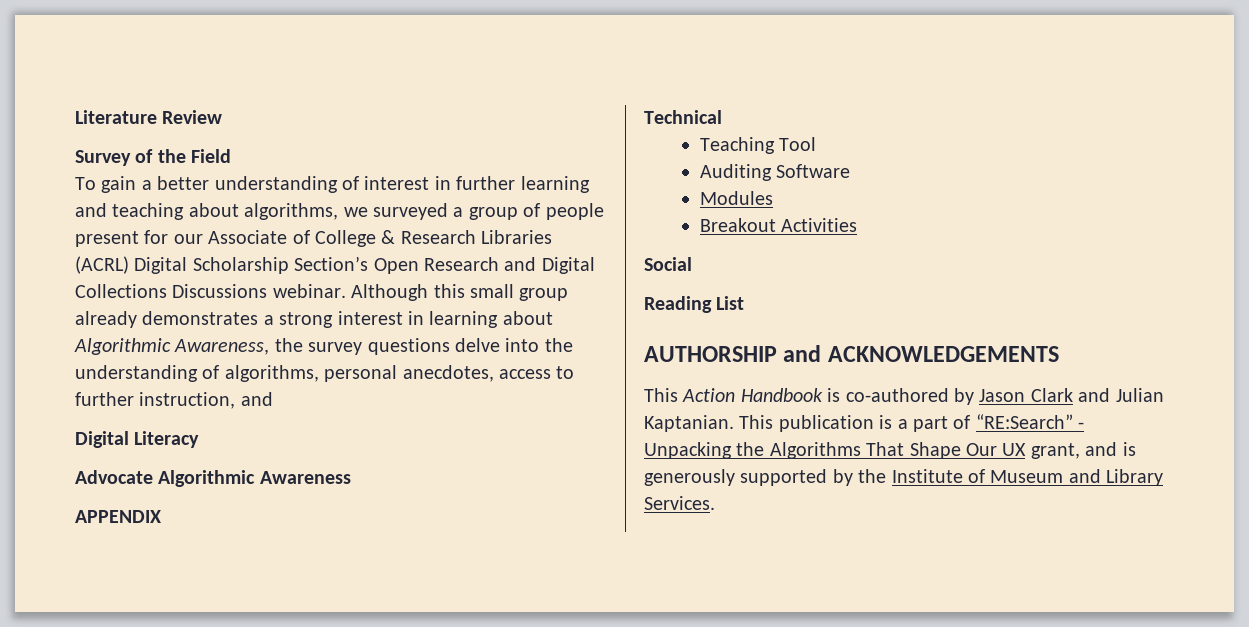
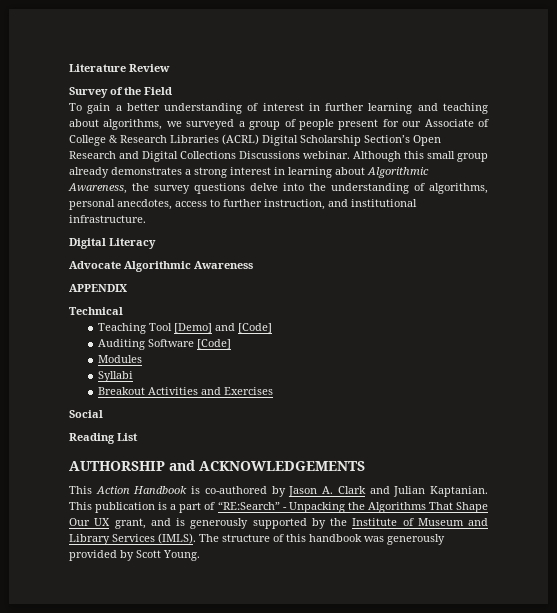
(273, 399) none -> [351,199,417,207] [69,215,146,223] institutional infrastructure.
(817, 144) none -> [173,323,272,333] [Demo] and [Code]
(851, 171) none -> [196,339,231,349] [Code]
(773, 198) none -> [97,371,133,382] // Syllabi
(858, 225) none -> [200,387,273,395] and Exercises
(1026, 395) none -> [322,486,334,494] A.
[644,496,715,510] Services. -> [112,533,445,545] [69,550,200,561] Services (IMLS). The structure of this handbook was generously provided by Scott Young.

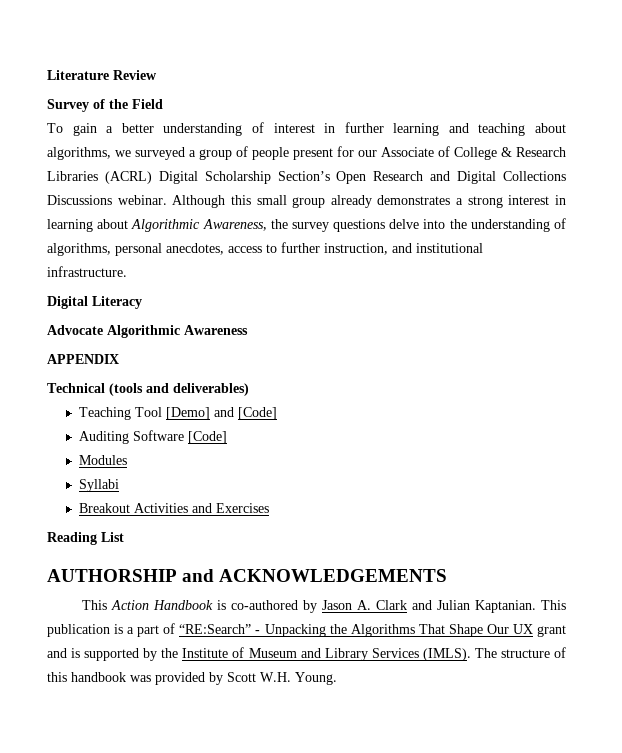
(123, 311) none -> [109,383,249,396] (tools and deliverables)
[69,410,103,418] // Social -> (269, 508) none
[114,518,146,529] grant, -> [536,625,566,637] grant
[190,518,249,529] generously -> (81, 653) none
[387,534,445,545] generously -> (151, 678) none
(161, 554) none -> [260,672,291,682] W.H.

